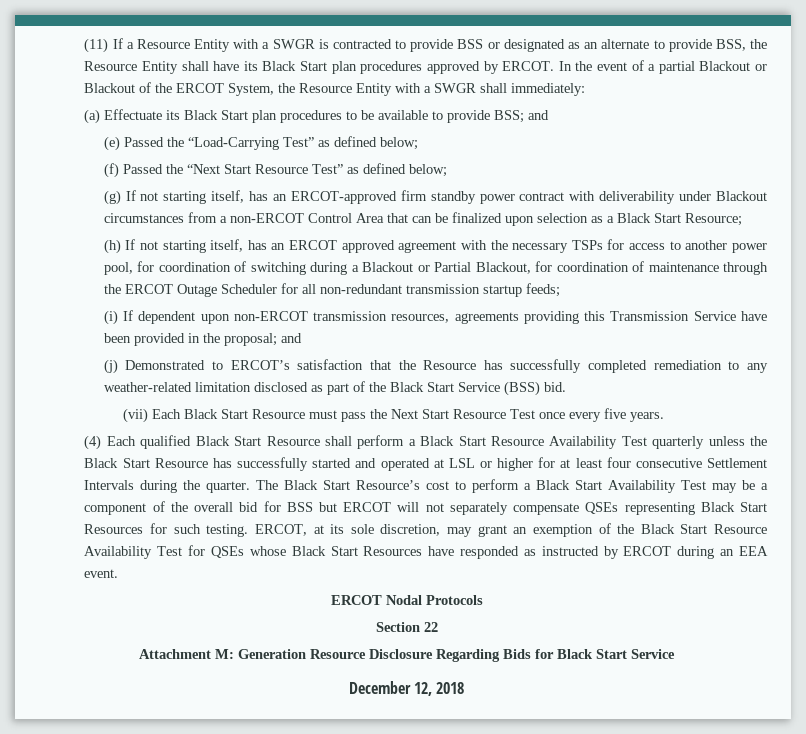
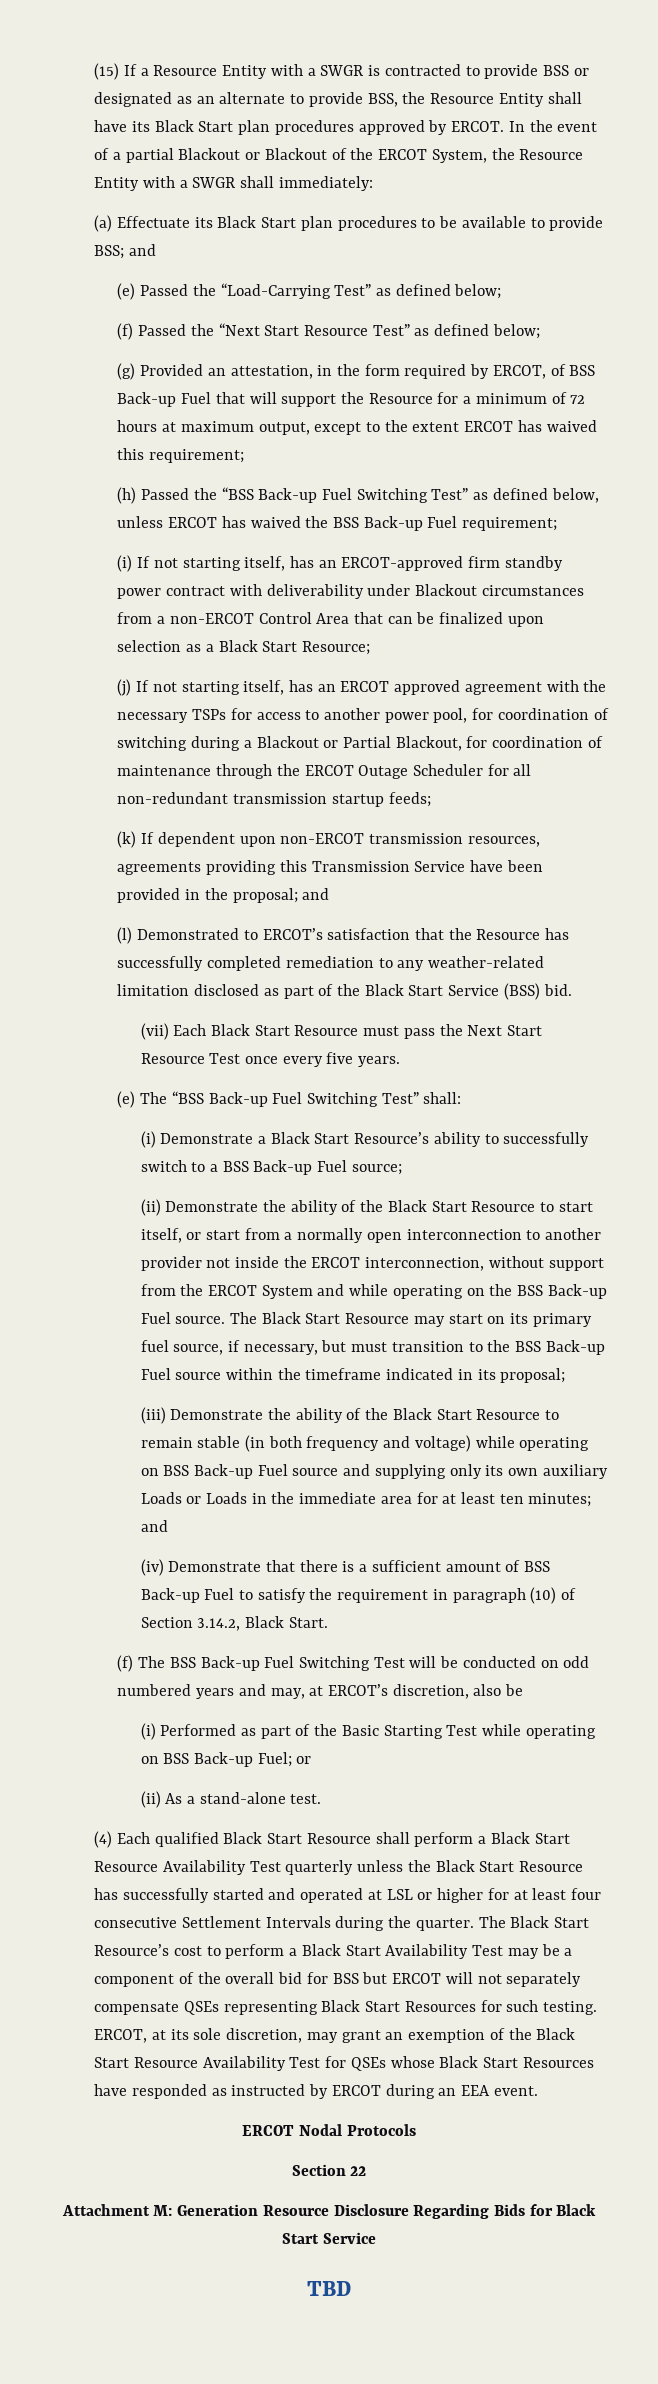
[84,38,109,53] (11) -> [94,63,120,80] (15)
(121, 197) none -> [140,364,596,379] [117,392,586,407] [117,420,597,435] [117,448,245,463] [117,487,599,504] [117,516,558,531] [117,555,133,572] Provided an attestation, in the form required by ERCOT, of BSS Back-up Fuel that will support the Resource for a minimum of 72 hours at maximum output, except to the extent ERCOT has waived this requirement; // (h) Passed the “BSS Back-up Fuel Switching Test” as defined below, unless ERCOT has waived the BSS Back-up Fuel requirement; // (i)
[103,239,121,254] (h) -> [117,679,132,696] (j)
[103,310,118,325] (i) -> [117,831,137,848] (k)
[103,359,118,374] (j) -> [117,927,133,944] (l)
(664, 417) none -> [117,1091,462,1108] [140,1131,590,1148] [140,1160,402,1175] [140,1199,593,1216] [140,1228,602,1243] [140,1256,604,1271] [140,1284,607,1299] [140,1312,592,1327] [140,1340,605,1355] [140,1368,566,1383] [140,1407,560,1424] [140,1435,590,1452] [140,1464,608,1479] [140,1492,592,1507] [140,1520,168,1532] [140,1559,551,1576] [140,1587,577,1604] [140,1616,328,1631] [117,1655,590,1672] [117,1684,524,1699] [140,1723,596,1740] [140,1752,312,1767] [140,1791,322,1808] // (e) The “BSS Back-up Fuel Switching Test” shall: // (i) Demonstrate a Black Start Resource’s ability to successfully switch to a BSS Back-up Fuel source; // (ii) Demonstrate the ability of the Black Start Resource to start itself, or start from a normally open interconnection to another provider not inside the ERCOT interconnection, without support from the ERCOT System and while operating on the BSS Back-up Fuel source. The Black Start Resource may start on its primary fuel source, if necessary, but must transition to the BSS Back-up Fuel source within the timeframe indicated in its proposal; // (iii) Demonstrate the ability of the Black Start Resource to remain stable (in both frequency and voltage) while operating on BSS Back-up Fuel source and supplying only its own auxiliary Loads or Loads in the immediate area for at least ten minutes; and // (iv) Demonstrate that there is a sufficient amount of BSS Back-up Fuel to satisfy the requirement in paragraph (10) of Section 3.14.2, Black Start. // (f) The BSS Back-up Fuel Switching Test will be conducted on odd numbered years and may, at ERCOT’s discretion, also be // (i) Performed as part of the Basic Starting Test while operating on BSS Back-up Fuel; or // (ii) As a stand-alone test.
[348,681,465,696] December 12, 2018 -> [307,2281,351,2296] TBD

